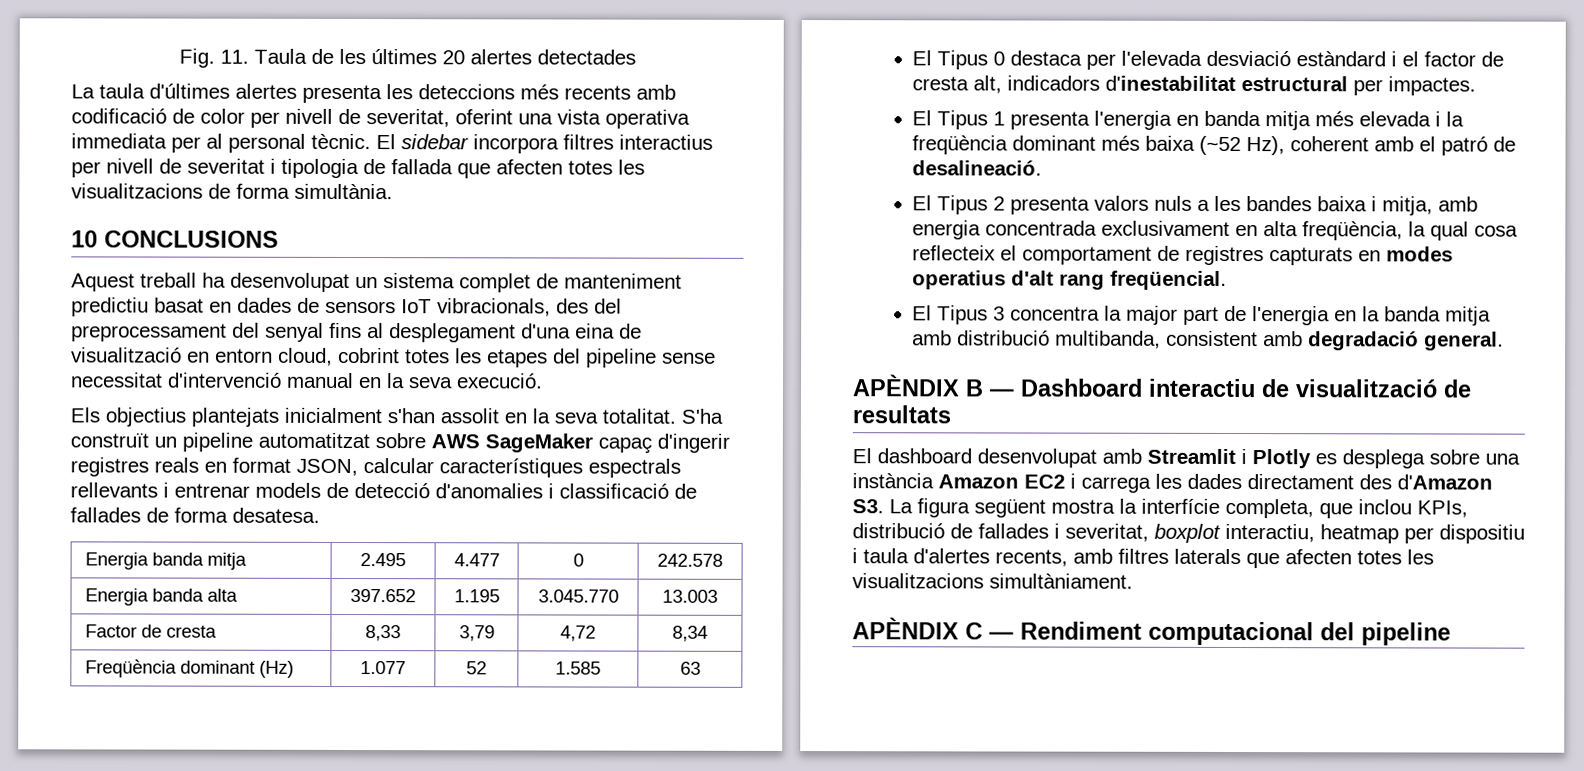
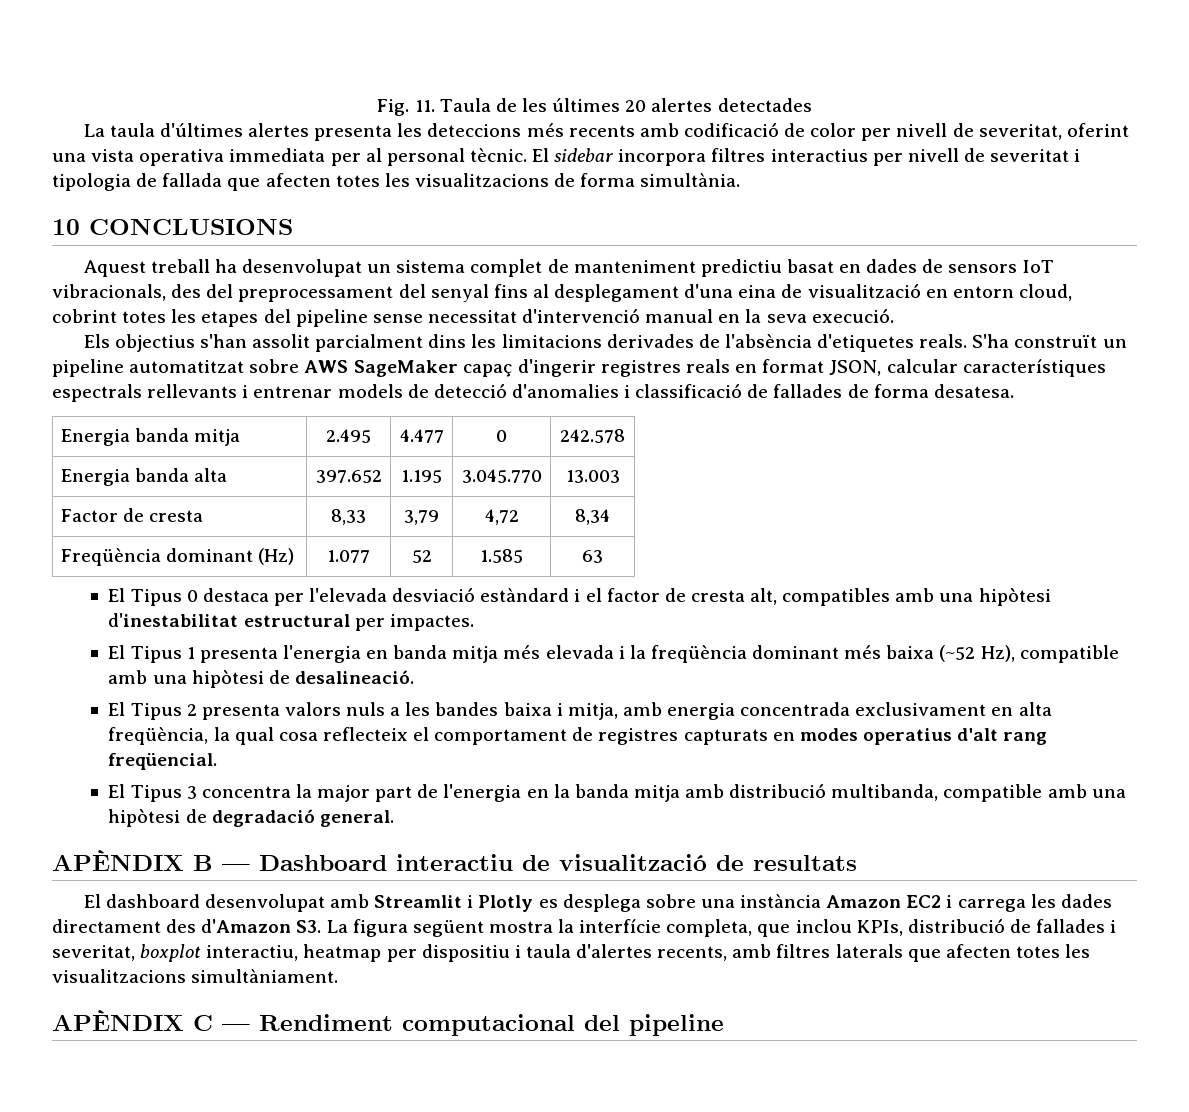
[191,407,676,427] plantejats inicialment s'han assolit en la seva totalitat. -> [199,334,968,352] s'han assolit parcialment dins les limitacions derivades de l'absència d'etiquetes reals.
[1007,75,1101,91] indicadors -> [782,587,1051,606] compatibles amb una hipòtesi
[1290,136,1489,156] coherent amb el patró -> [1019,645,1119,663] [108,669,264,688] compatible amb una hipòtesi
[1166,330,1304,347] consistent amb -> [943,784,1126,802] [108,808,207,827] compatible amb una hipòtesi de

